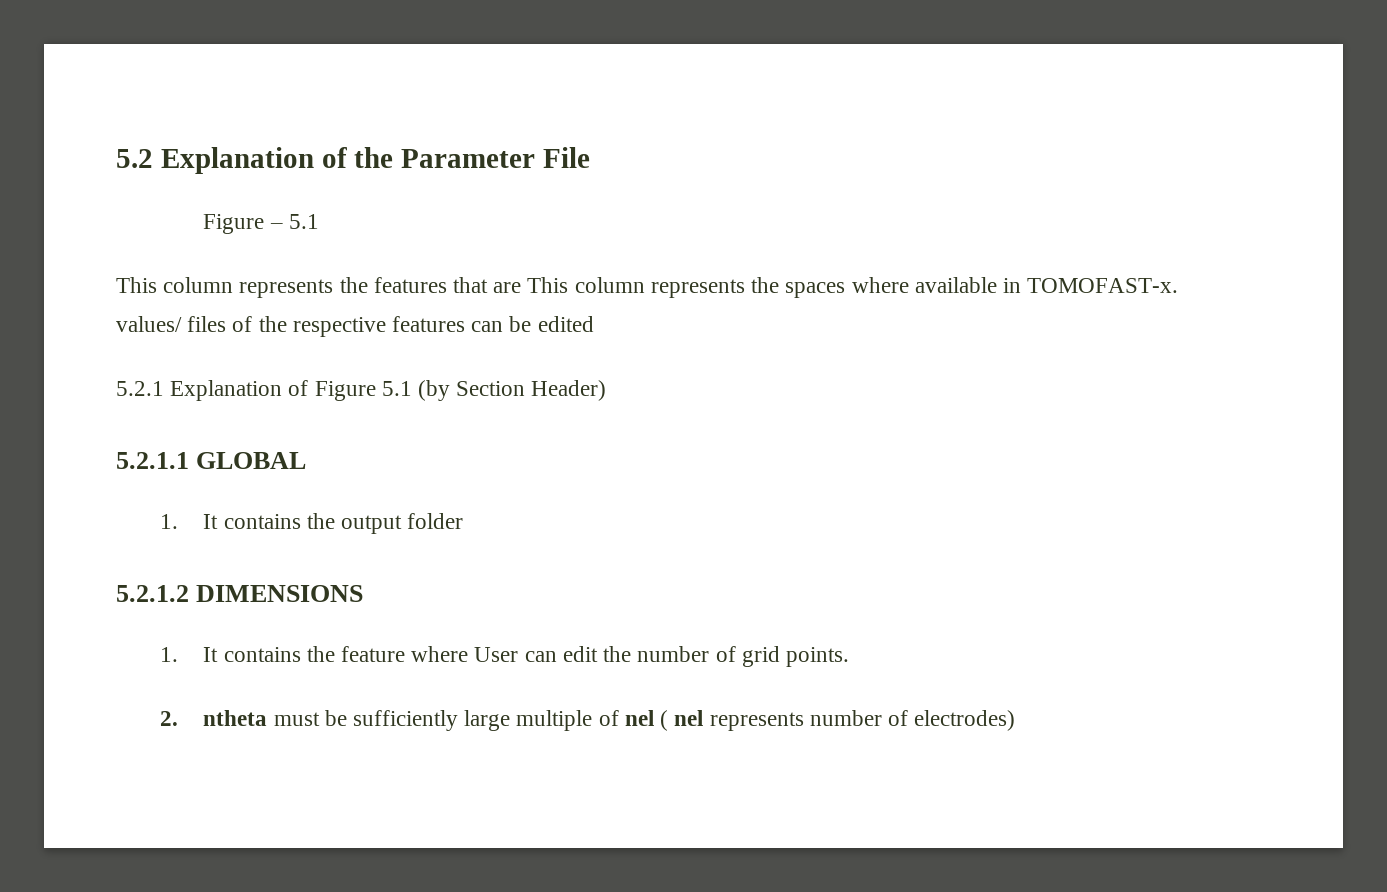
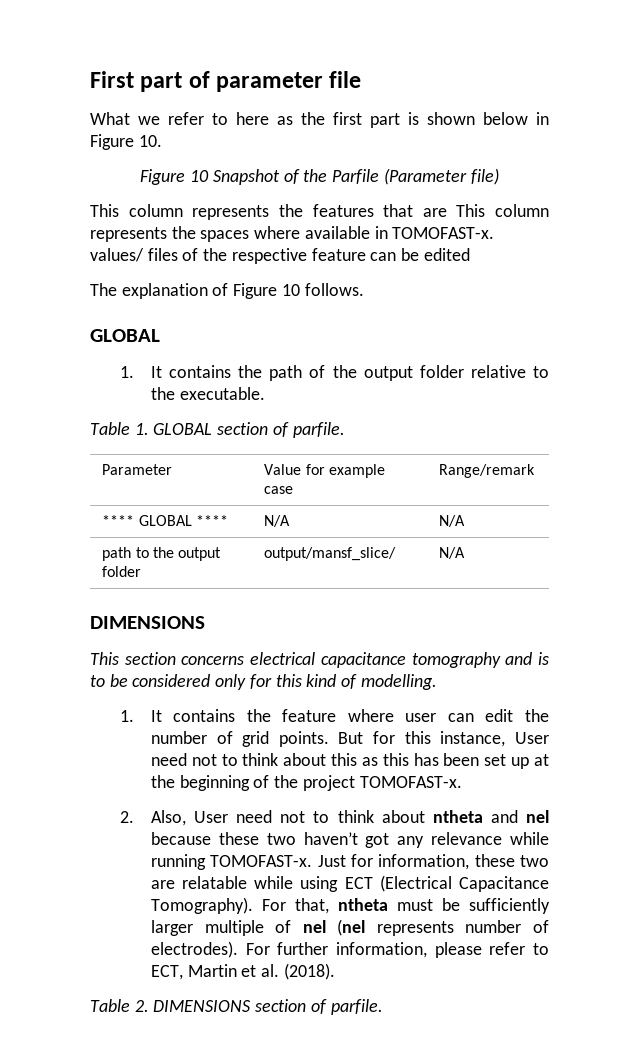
[116,147,591,174] [203,214,319,234] 5.2 Explanation of the Parameter File // Figure – 5.1 -> [90,71,362,92] [90,112,549,128] [90,134,162,150] [140,168,499,185] First part of parameter file // What we refer to here as the first part is shown below in Figure 10. // Figure 10 Snapshot of the Parfile (Parameter file)
[392,316,466,332] features -> [311,248,366,261] feature
[116,380,607,401] [116,452,189,469] 5.2.1 Explanation of Figure 5.1 (by Section Header) // 5.2.1.1 -> [90,283,364,299] The explanation of Figure 10 follows. //
[341,513,464,534] [116,585,364,602] output folder // 5.2.1.2 DIMENSIONS -> [269,365,550,381] [150,387,265,400] [90,422,345,438] [102,464,173,475] [264,464,385,478] [264,486,294,494] [439,464,536,478] [102,515,228,526] [264,515,291,527] [439,515,466,527] [102,547,222,561] [102,566,142,577] [264,547,397,561] [439,547,466,559] [90,616,205,629] [90,652,549,668] [90,674,437,690] path of the output folder relative to the executable. // Table 1. GLOBAL section of parfile. // Parameter | Value for example case | Range/remark // **** GLOBAL **** | N/A | N/A // path to the output folder | output/mansf_slice/ | N/A // DIMENSIONS // This section concerns electrical capacitance tomography and is to be considered only for this kind of modelling.
[474,647,519,662] User -> [405,713,437,722] user
[159,711,178,726] // 2. -> [338,731,549,747] [150,753,549,769] [150,775,462,791] [120,810,549,826] [150,832,550,848] [150,854,549,870] [150,875,549,892] [150,897,329,914] But for this instance, User need not to think about this as this has been set up at the beginning of the project TOMOFAST-x. // 2. Also, User need not to think about ntheta and nel because these two haven’t got any relevance while running TOMOFAST-x. Just for information, these two are relatable while using ECT (Electrical Capacitance Tomography). For that,
[464,710,511,731] large -> [150,920,193,936] larger
[660,710,704,731] ( nel -> [337,919,366,936] (nel
[914,710,1016,731] electrodes) -> [150,941,549,958] [150,963,335,980] [90,999,383,1015] electrodes). For further information, please refer to ECT, Martin et al. (2018). // Table 2. DIMENSIONS section of parfile.

